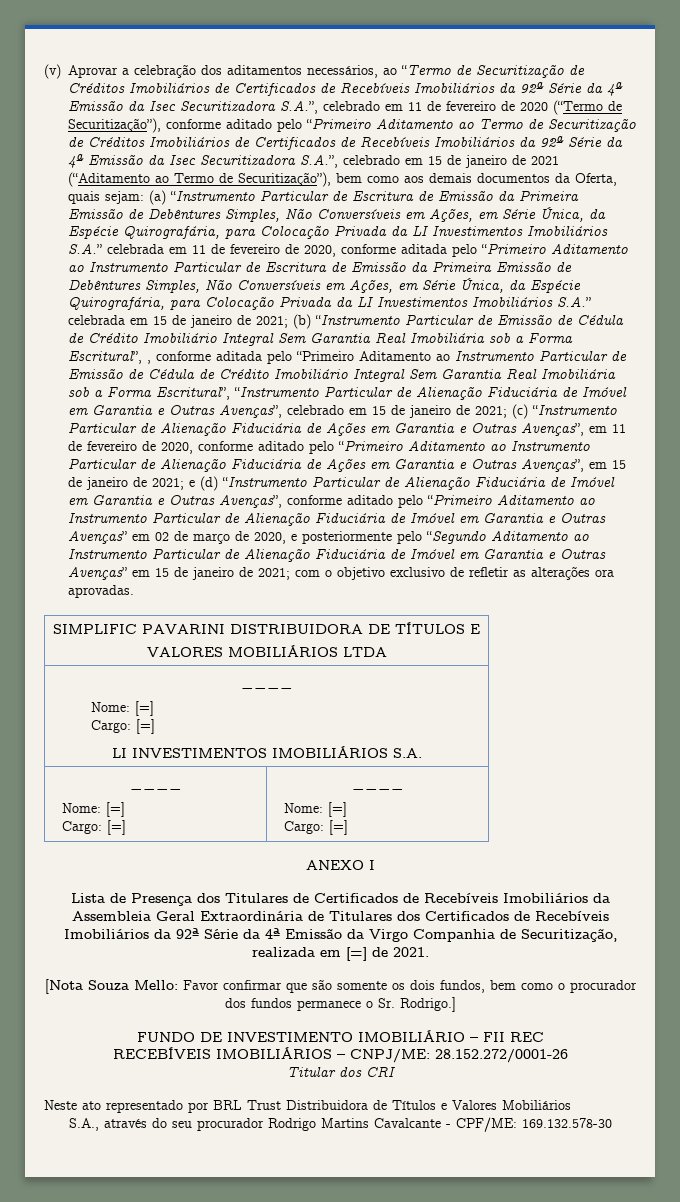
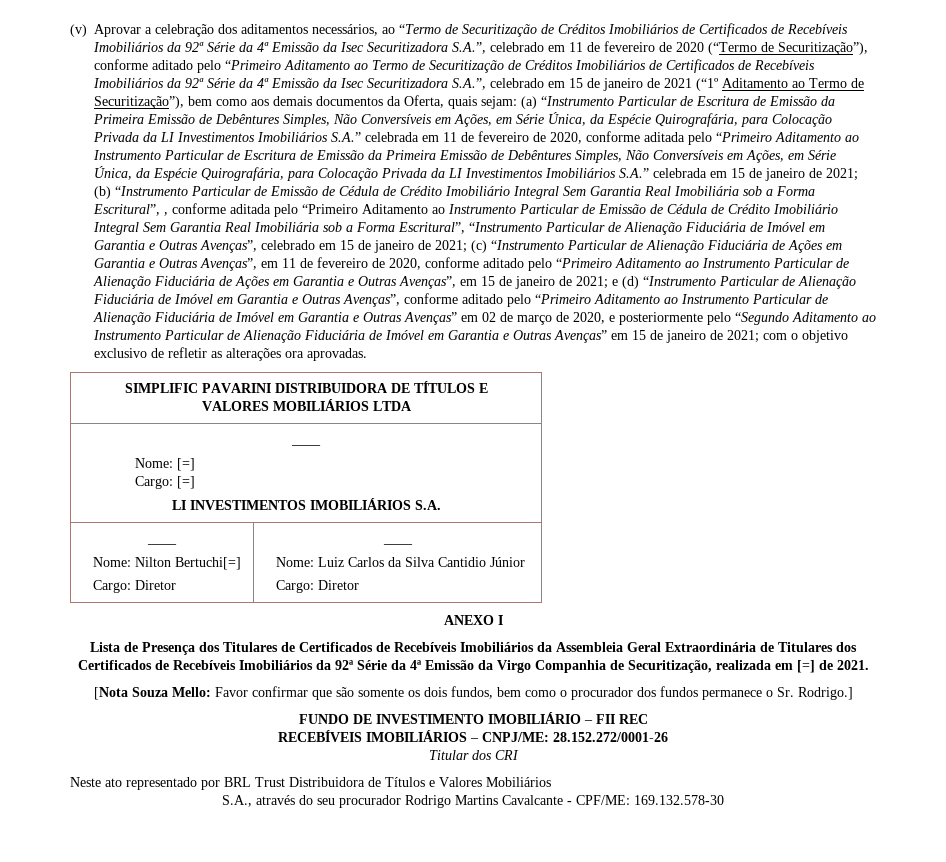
[68,172,150,187] (“Aditamento -> [696,78,788,91] (“1º Aditamento
[106,802,126,817] [62,820,127,835] [351,785,404,790] [284,802,348,817] [284,820,349,835] [=] // Cargo: [=] | ____ // Nome: [=] // Cargo: [=] -> [135,557,242,570] [93,580,177,593] [382,543,413,545] [276,557,526,567] [276,580,360,593] Nilton Bertuchi[=] // Cargo: Diretor | ____ // Nome: Luiz Carlos da Silva Cantidio Júnior // Cargo: Diretor

